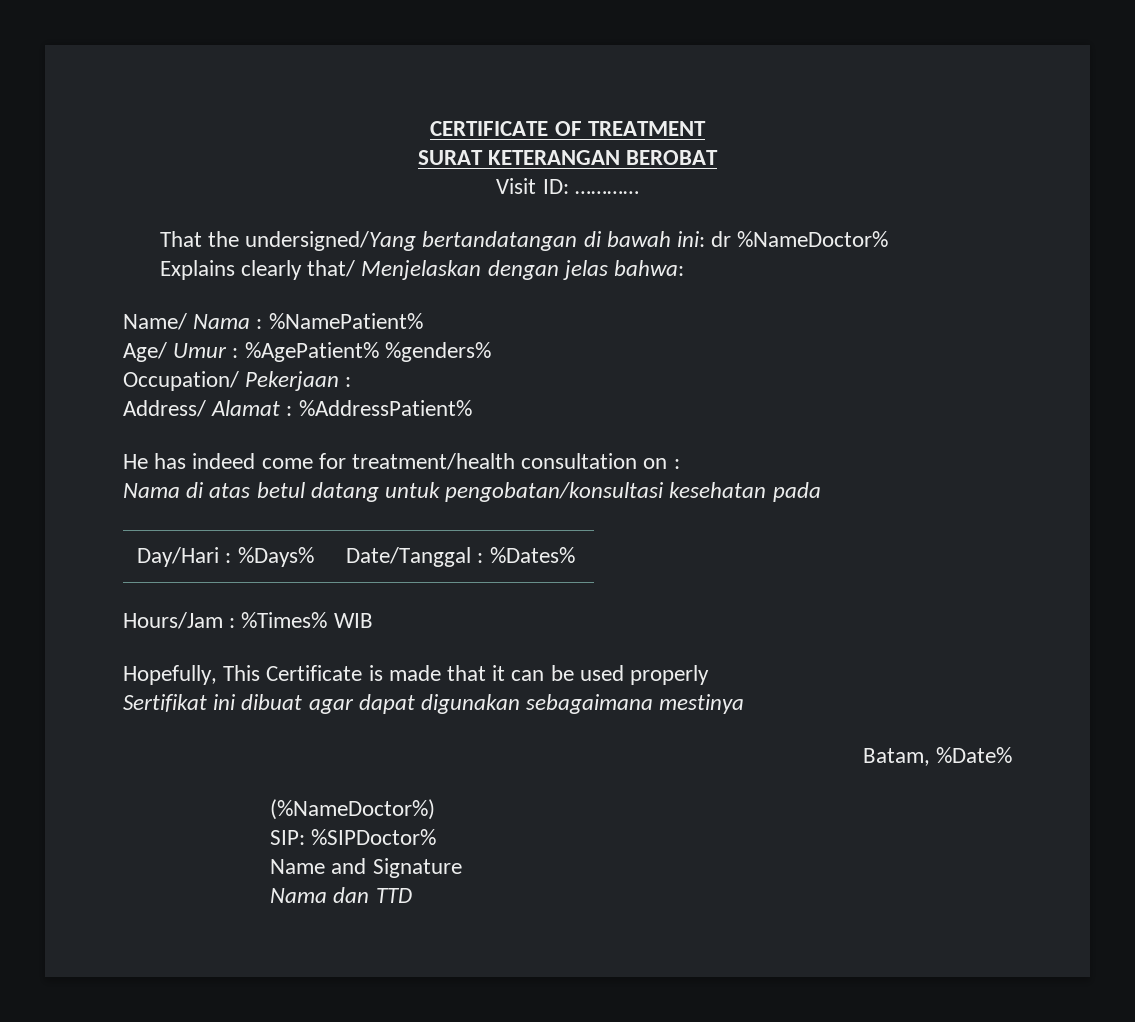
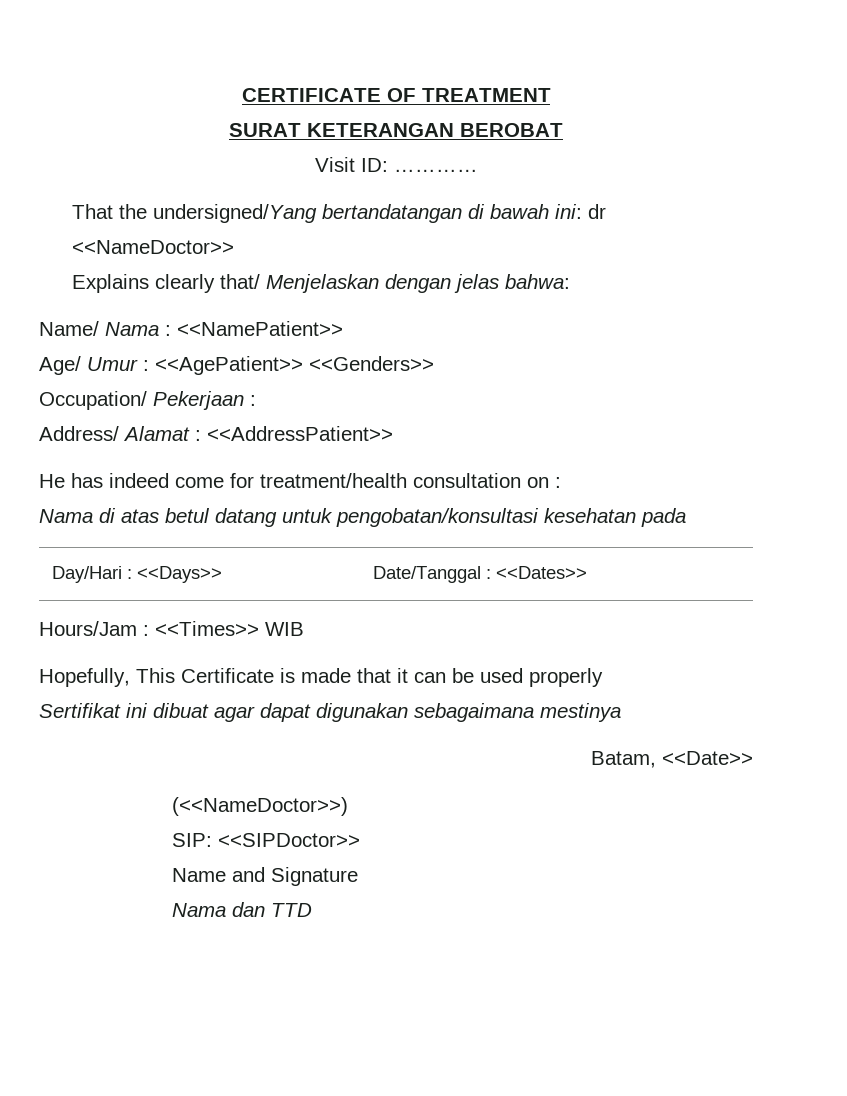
[737,231,889,247] %NameDoctor% -> [72,240,235,254] <<NameDoctor>>
[268,313,423,329] %NamePatient% -> [177,321,343,336] <<NamePatient>>
[244,342,491,362] %AgePatient% %genders% -> [155,356,434,375] <<AgePatient>> <<Genders>>
[298,400,472,416] %AddressPatient% -> [207,426,393,441] <<AddressPatient>>
[237,547,314,567] %Days% -> [137,566,223,583] <<Days>>
[489,547,575,563] %Dates% -> [496,566,588,579] <<Dates>>
[241,612,328,628] %Times% -> [155,621,259,636] <<Times>>
[936,747,1012,763] [270,799,436,820] %Date% // (%NameDoctor%) -> [662,751,753,765] [171,797,348,816] <<Date>> // (<<NameDoctor>>)
[311,829,437,845] %SIPDoctor% -> [217,833,360,847] <<SIPDoctor>>

